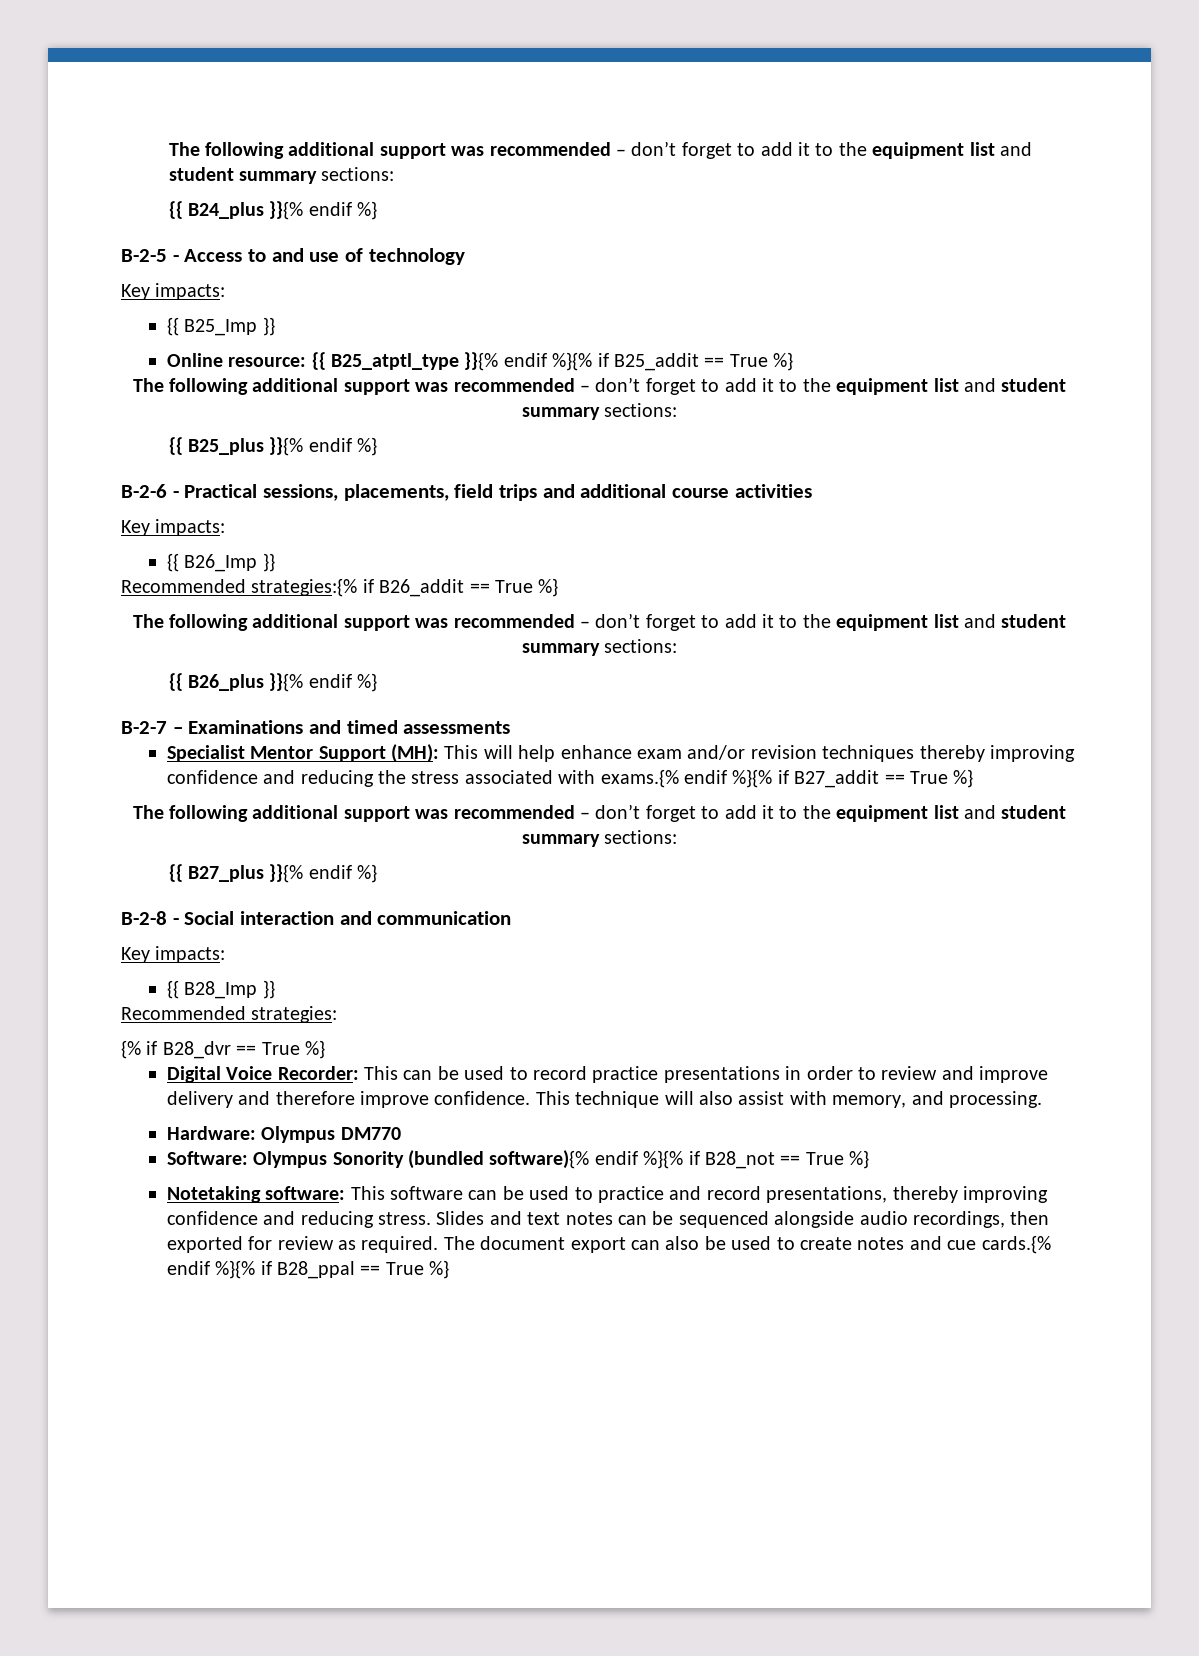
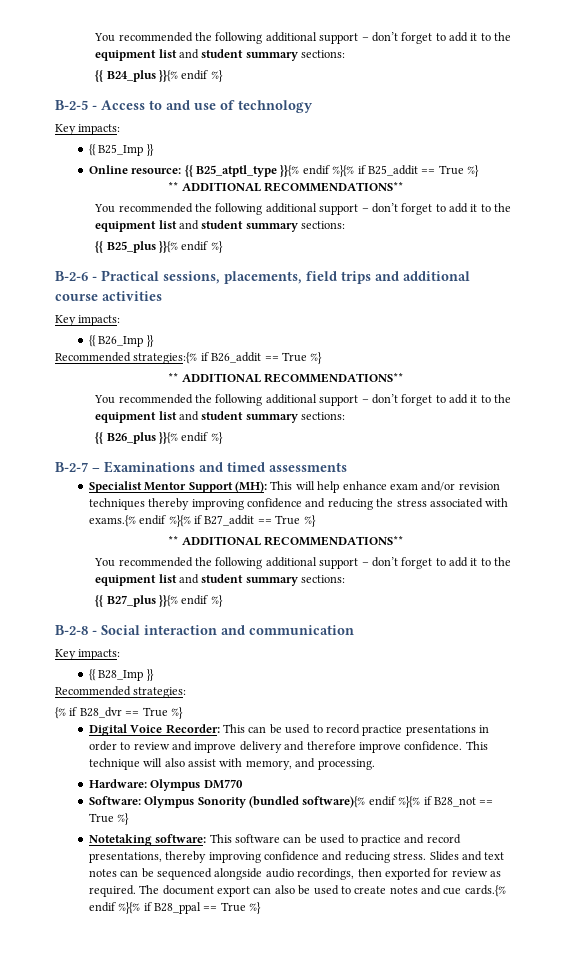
[168,142,611,159] The following additional support was recommended -> [94,32,359,44] You recommended the following additional support
[132,378,575,395] The following additional support was recommended -> [168,182,403,192] [94,203,359,215] ** ADDITIONAL RECOMMENDATIONS** // You recommended the following additional support
[132,614,575,631] The following additional support was recommended -> [168,373,403,383] [94,394,359,406] ** ADDITIONAL RECOMMENDATIONS** // You recommended the following additional support
[132,805,575,822] The following additional support was recommended -> [168,536,403,546] [94,557,359,569] ** ADDITIONAL RECOMMENDATIONS** // You recommended the following additional support

